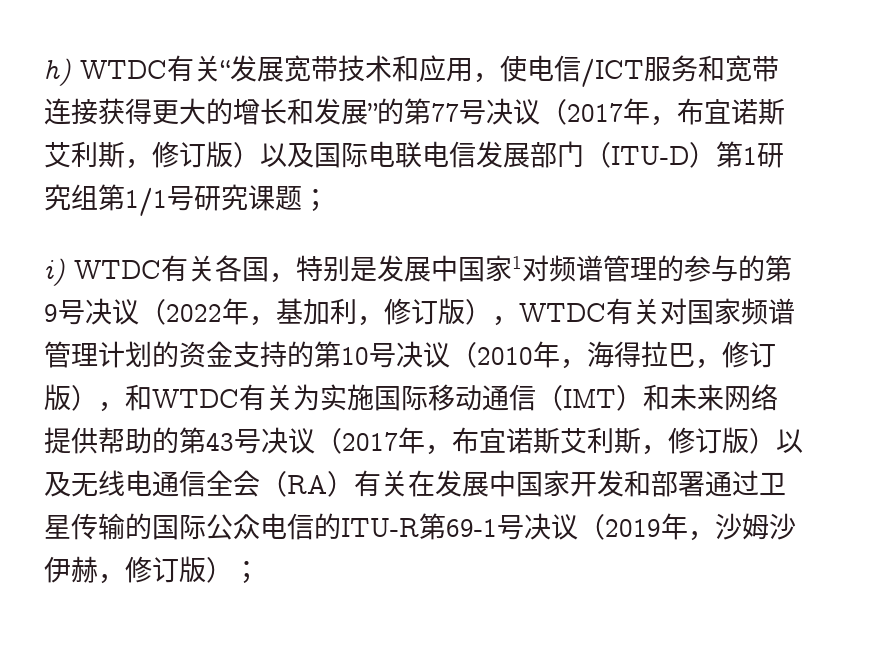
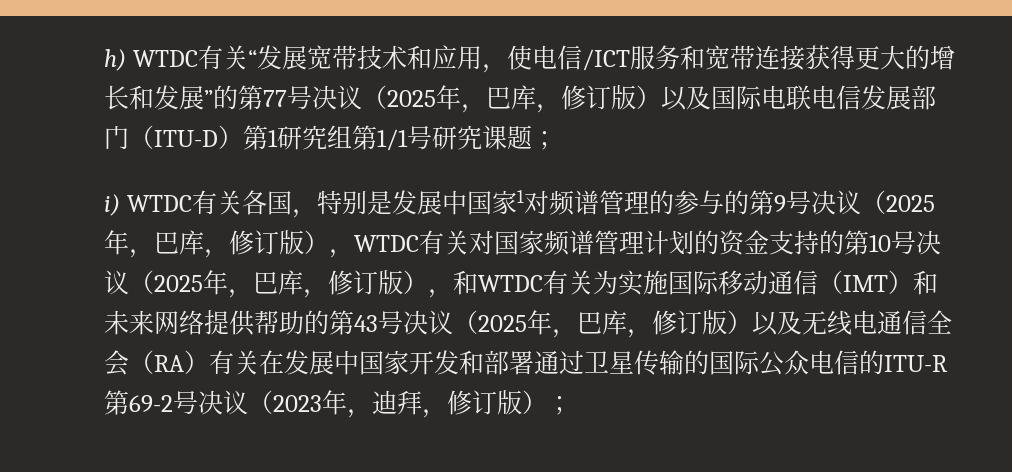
[567,98,785,126] [44,141,125,168] 2017年，布宜诺斯艾利斯 -> [387,85,536,113] 2025年，巴库
[166,298,357,326] 2022年，基加利 -> [885,195,935,212] [104,230,204,258] 2025年，巴库
[477,341,695,369] 2010年，海得拉巴 -> [154,270,303,298] 2025年，巴库
[342,427,641,455] 2017年，布宜诺斯艾利斯 -> [478,310,627,338] 2025年，巴库
[446,513,796,541] [44,556,98,583] 69-1号决议（2019年，沙姆沙伊赫 -> [129,390,422,418] 69-2号决议（2023年，迪拜

